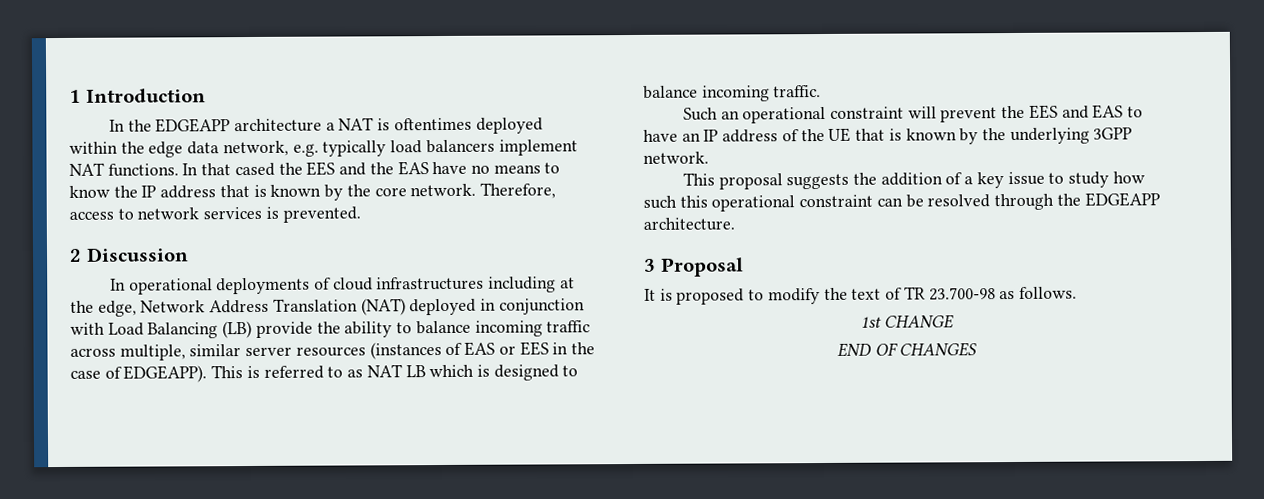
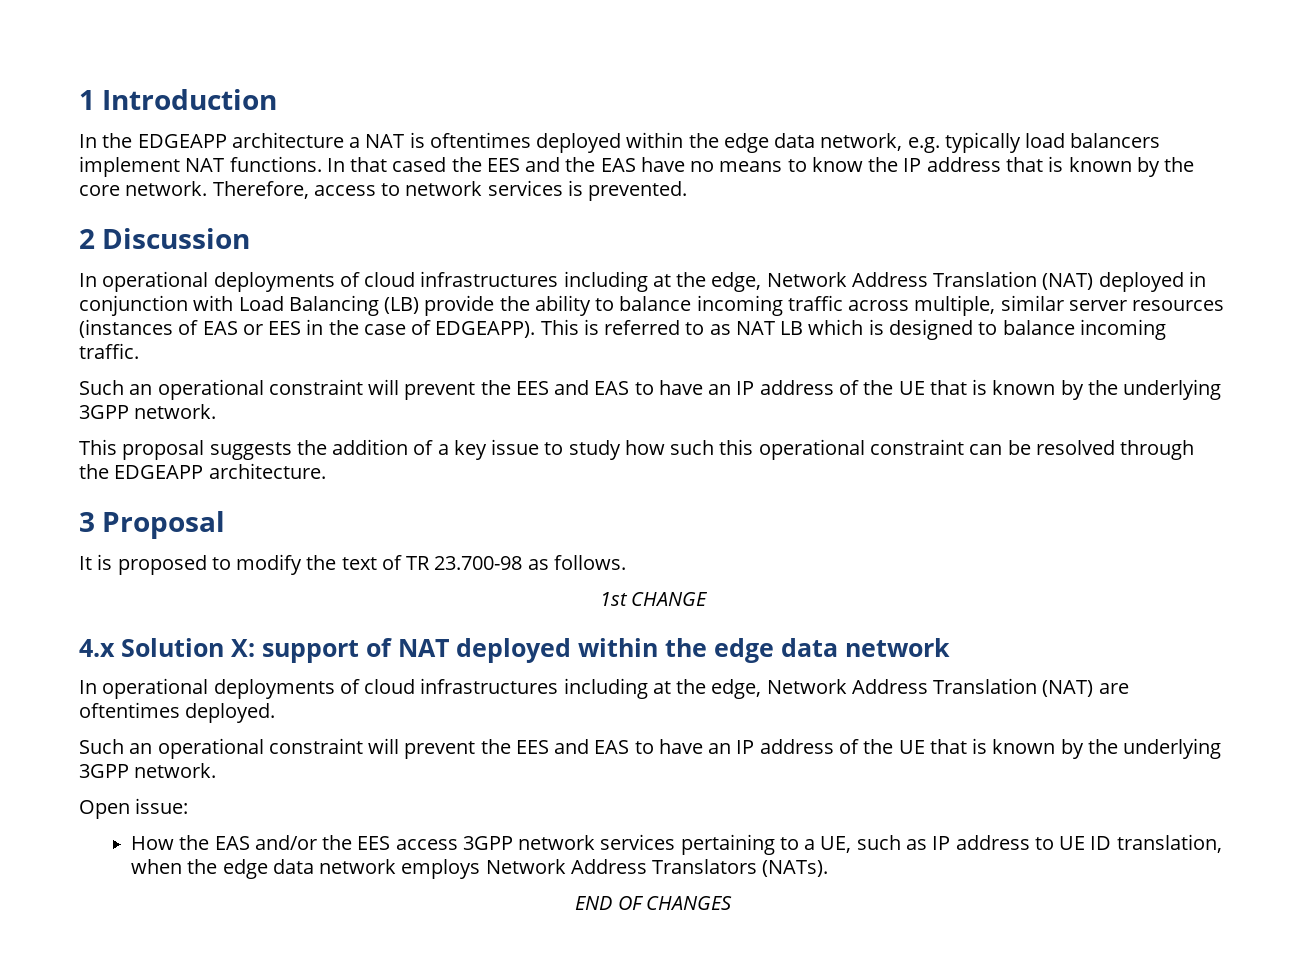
(954, 321) none -> [79,638,950,663] [79,678,1129,699] [79,702,276,723] [79,738,1222,759] [79,763,217,778] [79,798,189,819] [131,834,1222,855] [131,859,829,879] // 4.x Solution X: support of NAT deployed within the edge data network // In operational deployments of cloud infrastructures including at the edge, Network Address Translation (NAT) are oftentimes deployed. // Such an operational constraint will prevent the EES and EAS to have an IP address of the UE that is known by the underlying 3GPP network. // Open issue: // How the EAS and/or the EES access 3GPP network services pertaining to a UE, such as IP address to UE ID translation, when the edge data network employs Network Address Translators (NATs).

